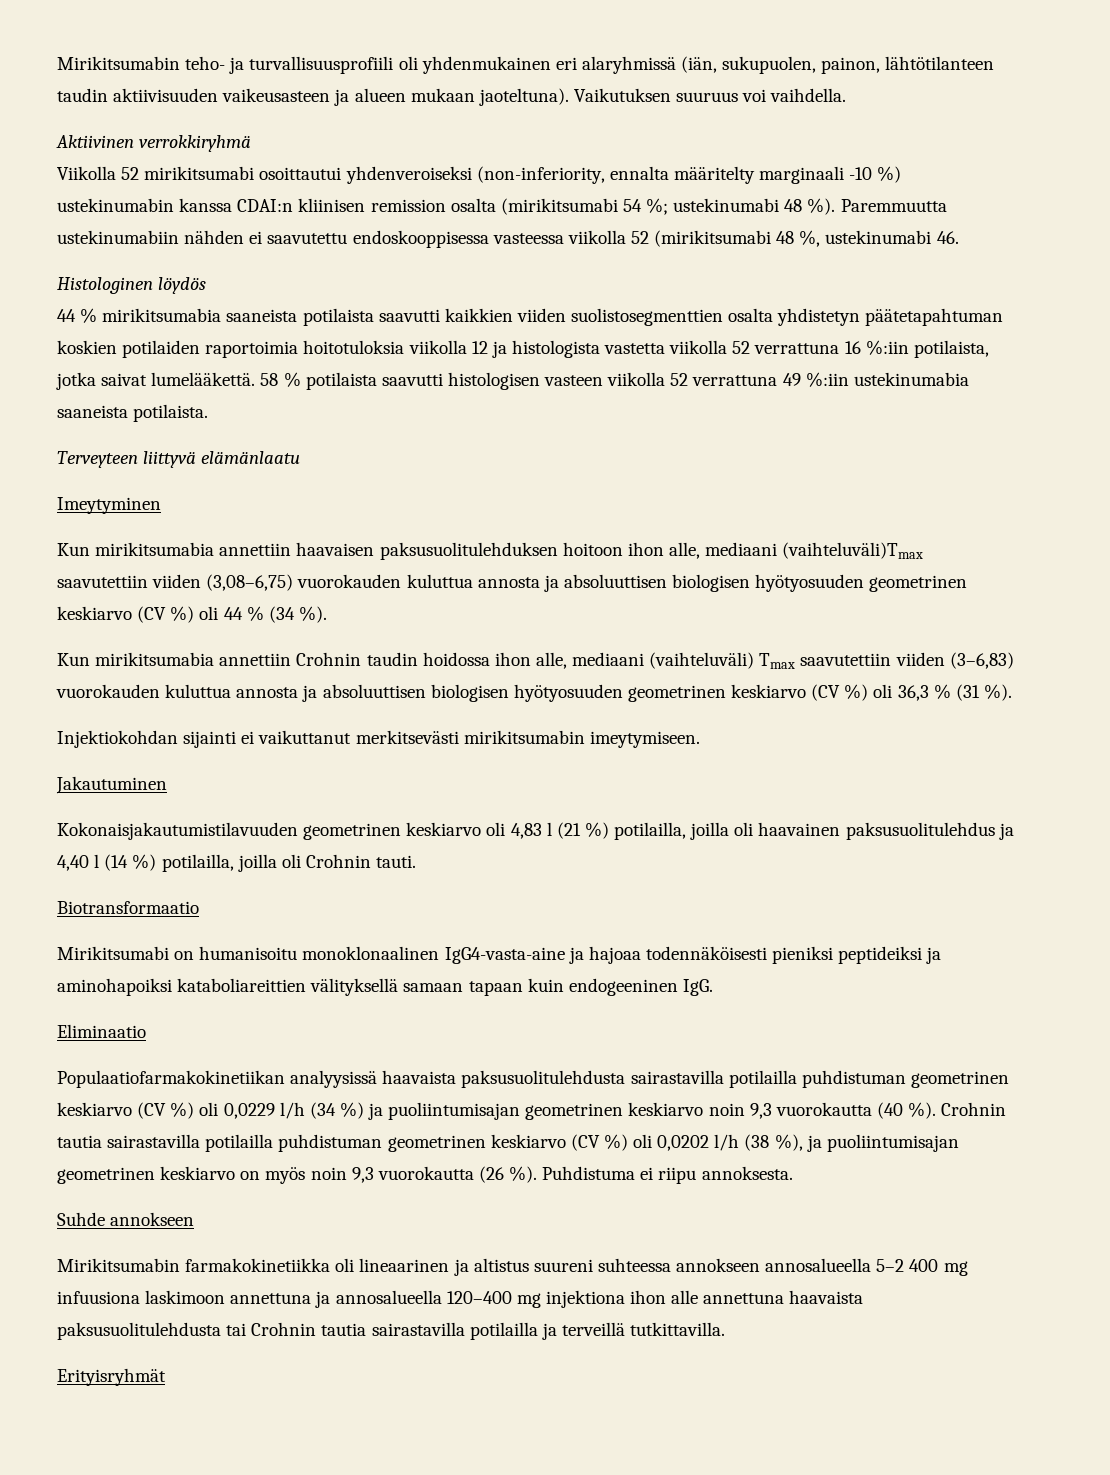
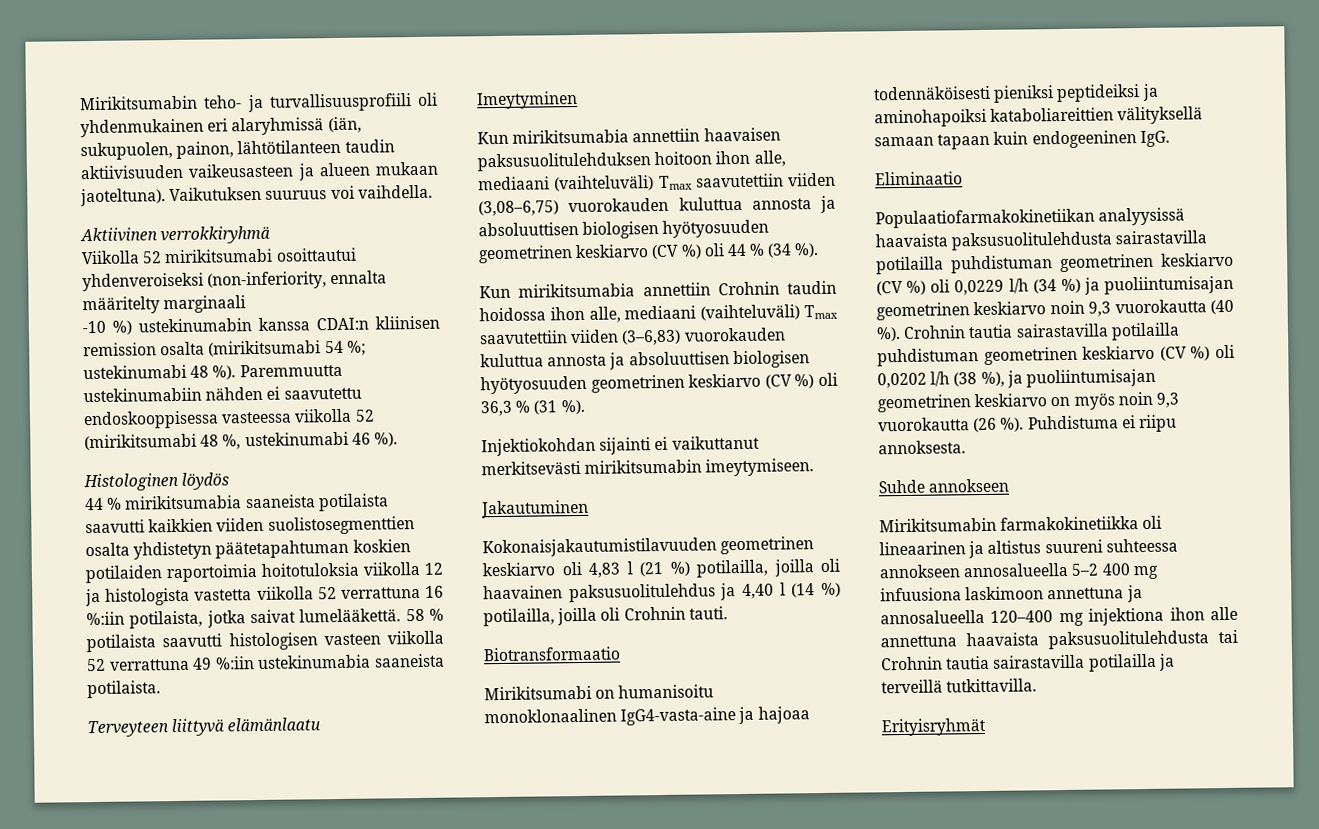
(845, 175) none -> (247, 304) //
[936,231,959,244] 46. -> [351,432,398,447] 46 %).
[782,542,924,559] (vaihteluväli)Tmax -> [554,175,693,192] (vaihteluväli) Tmax

